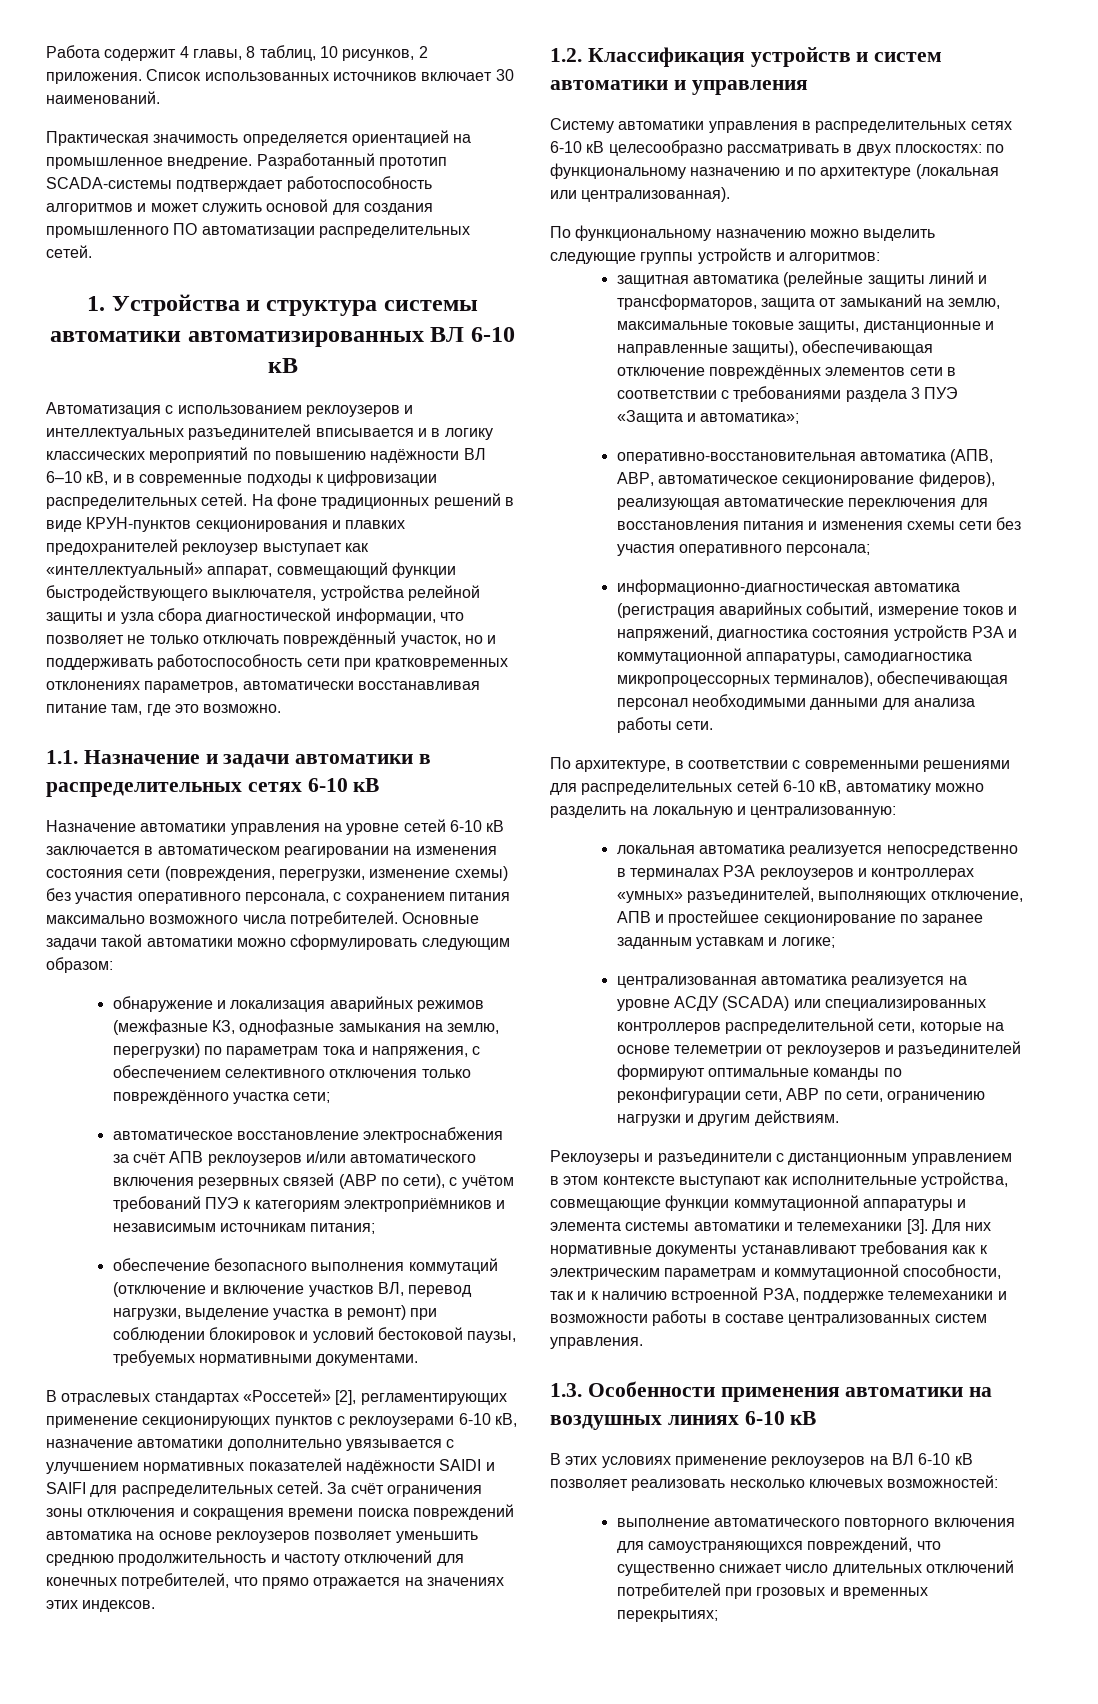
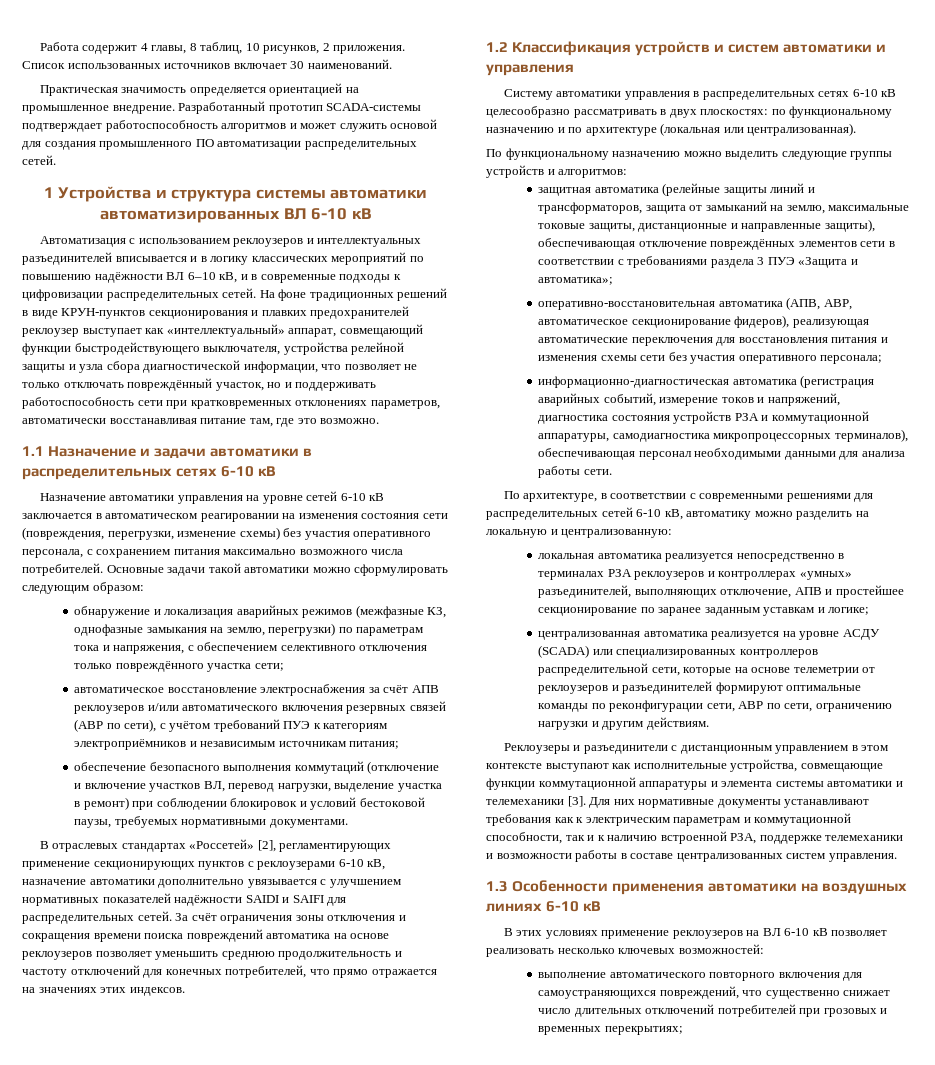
[87,296,106,311] 1. -> [43,187,54,198] 1
[46,750,78,764] 1.1. -> [22,446,44,456] 1.1
[550,48,582,62] 1.2. -> [486,42,508,52] 1.2
[550,1383,582,1397] 1.3. -> [486,881,508,892] 1.3

